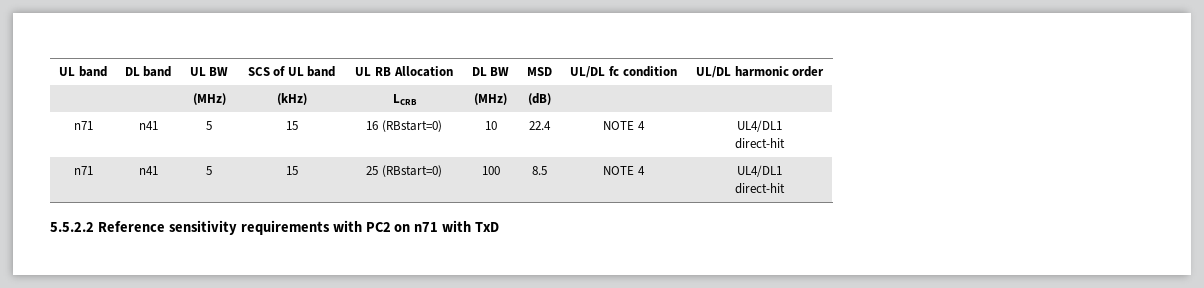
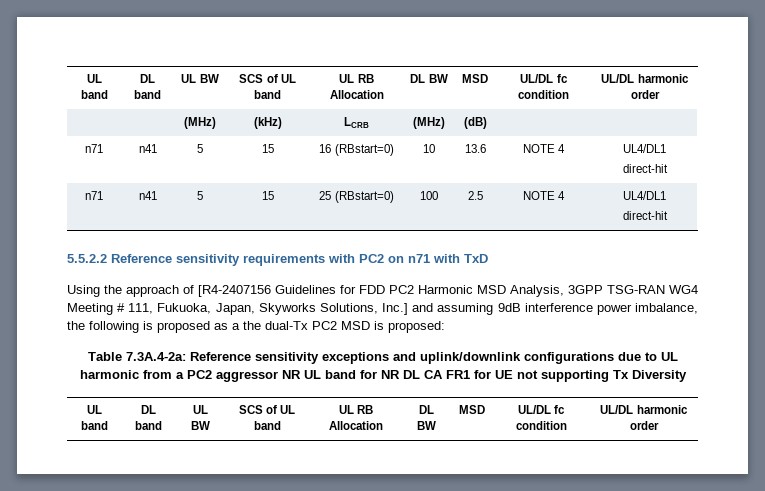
[529,121,551,130] 22.4 -> [464,144,486,153] 13.6
[532,166,547,175] 8.5 -> [467,191,483,200] 2.5
(500, 227) none -> [67,285,698,297] [67,303,698,315] [67,321,445,333] [87,352,678,364] [79,370,687,382] [87,405,102,414] [81,421,108,430] [141,405,156,414] [135,421,162,430] [192,405,208,414] [190,421,210,430] [238,405,296,414] [253,421,281,430] [338,405,374,414] [329,421,383,430] [419,405,434,414] [417,421,436,430] [458,405,485,414] [517,405,566,414] [515,421,567,430] [600,405,688,414] [629,421,659,430] // Using the approach of [R4-2407156 Guidelines for FDD PC2 Harmonic MSD Analysis, 3GPP TSG-RAN WG4 Meeting # 111, Fukuoka, Japan, Skyworks Solutions, Inc.] and assuming 9dB interference power imbalance, the following is proposed as a the dual-Tx PC2 MSD is proposed: // Table 7.3A.4-2a: Reference sensitivity exceptions and uplink/downlink configurations due to UL harmonic from a PC2 aggressor NR UL band for NR DL CA FR1 for UE not supporting Tx Diversity // UL band | DL band | UL BW | SCS of UL band | UL RB Allocation | DL BW | MSD | UL/DL fc condition | UL/DL harmonic order

